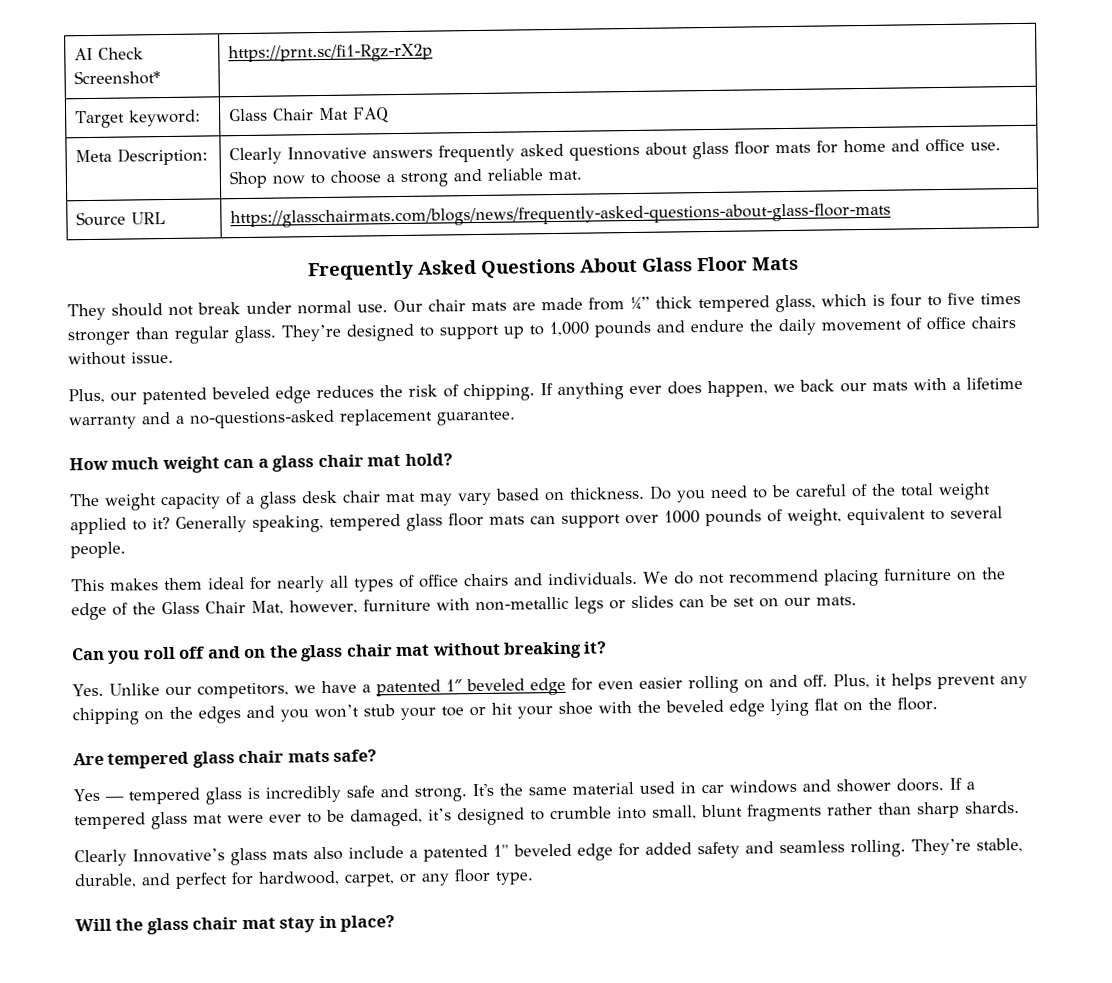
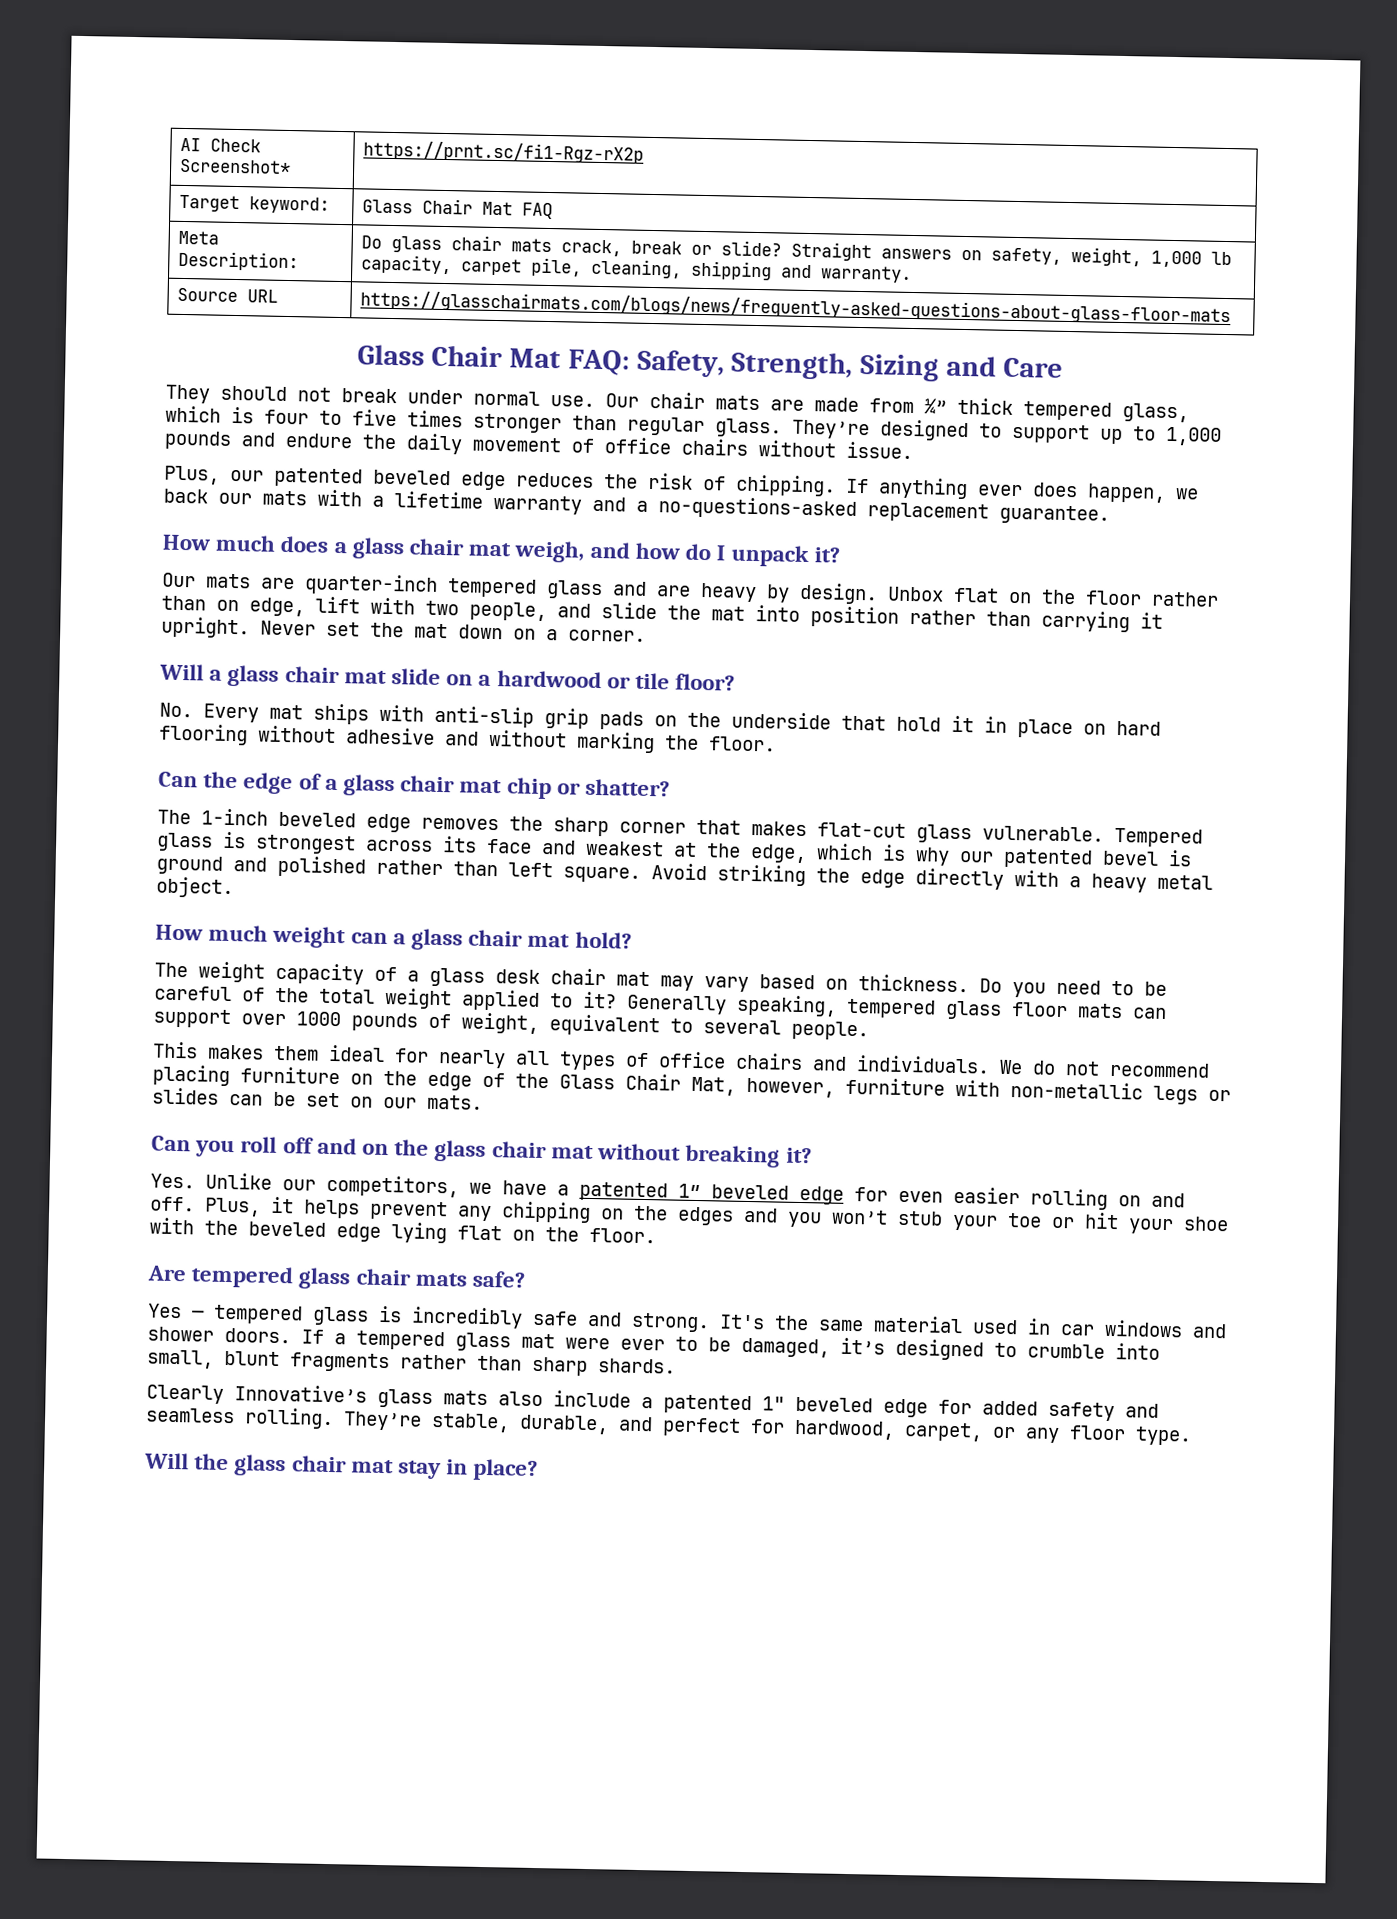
[228,138,1001,165] [228,168,582,189] [75,211,166,227] [229,202,891,229] [308,256,799,281] Clearly Innovative answers frequently asked questions about glass floor mats for home and office use. Shop now to choose a strong and reliable mat. // Source URL | https://glasschairmats.com/blogs/news/frequently-asked-questions-about-glass-floor-mats // Frequently Asked Questions About Glass Floor Mats -> [361,235,1233,268] [361,254,913,283] [177,287,279,303] [360,290,1232,326] [356,344,1064,382] Do glass chair mats crack, break or slide? Straight answers on safety, weight, 1,000 lb capacity, carpet pile, cleaning, shipping and warranty. // Source URL | https://glasschairmats.com/blogs/news/frequently-asked-questions-about-glass-floor-mats // Glass Chair Mat FAQ: Safety, Strength, Sizing and Care
(516, 418) none -> [162,534,840,568] [162,572,1219,607] [161,595,1163,633] [161,616,646,642] [159,663,736,691] [159,702,1161,739] [159,723,776,754] [158,771,671,800] [157,808,1203,848] [156,831,1192,869] [156,855,1213,893] [156,876,234,899] // How much does a glass chair mat weigh, and how do I unpack it? // Our mats are quarter-inch tempered glass and are heavy by design. Unbox flat on the floor rather than on edge, lift with two people, and slide the mat into position rather than carrying it upright. Never set the mat down on a corner. // Will a glass chair mat slide on a hardwood or tile floor? // No. Every mat ships with anti-slip grip pads on the underside that hold it in place on hard flooring without adhesive and without marking the floor. // Can the edge of a glass chair mat chip or shatter? // The 1-inch beveled edge removes the sharp corner that makes flat-cut glass vulnerable. Tempered glass is strongest across its face and weakest at the edge, which is why our patented bevel is ground and polished rather than left square. Avoid striking the edge directly with a heavy metal object.

